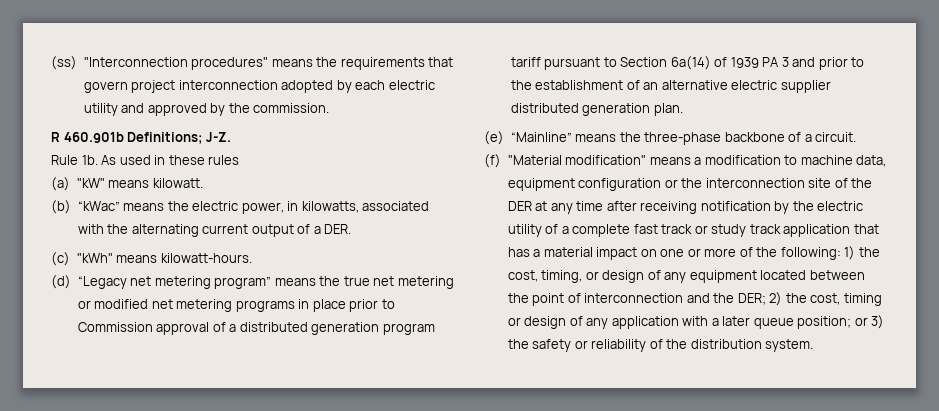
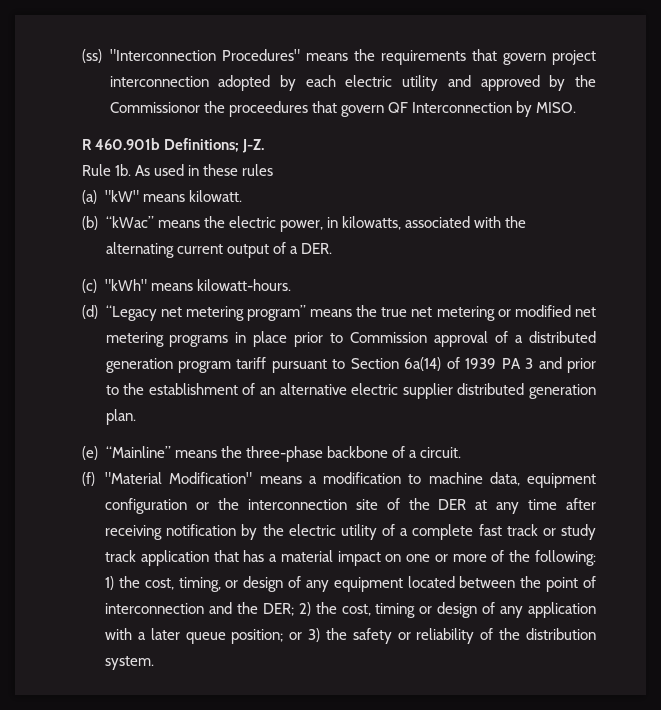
[191,57,269,70] procedures" -> [221,49,300,61] Procedures"
[253,103,330,113] commission. -> [109,101,576,117] Commissionor the proceedures that govern QF Interconnection by MISO.
[565,155,647,165] modification" -> [169,472,253,484] Modification"

